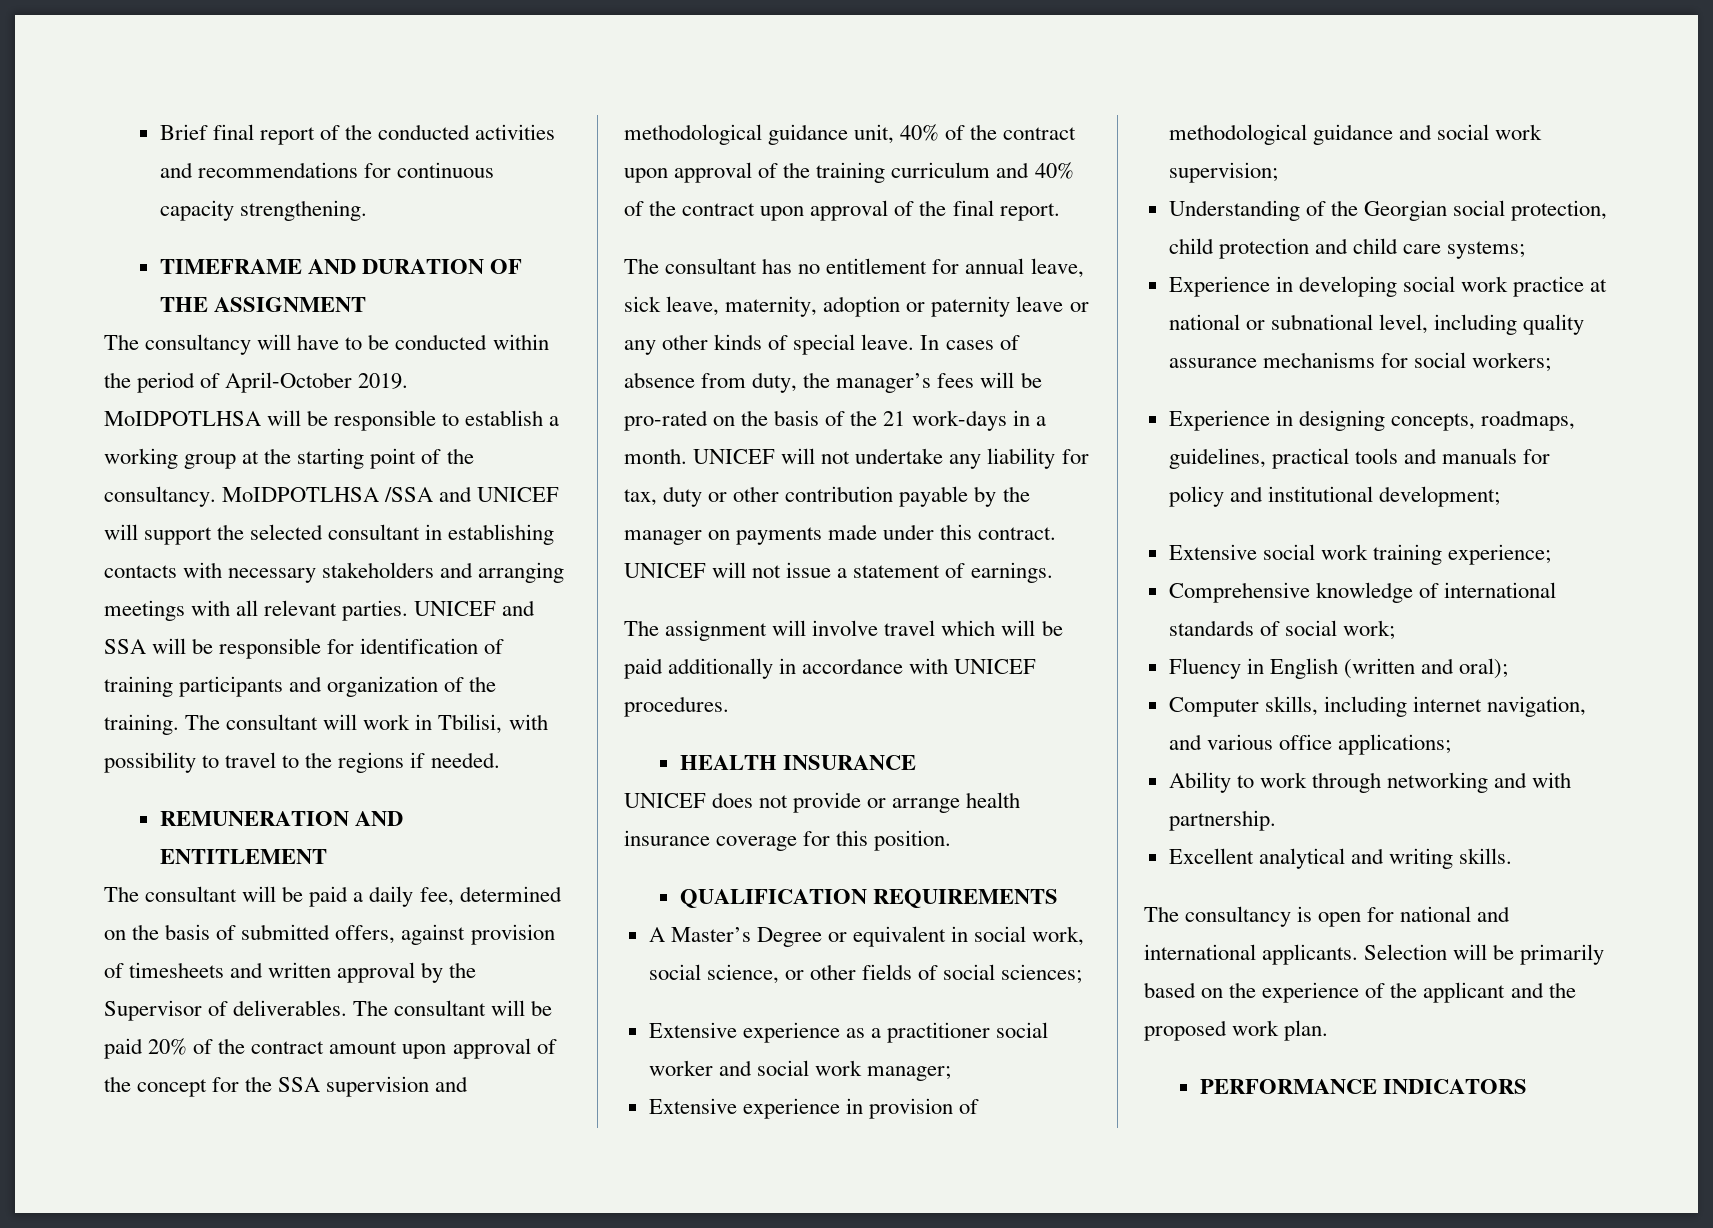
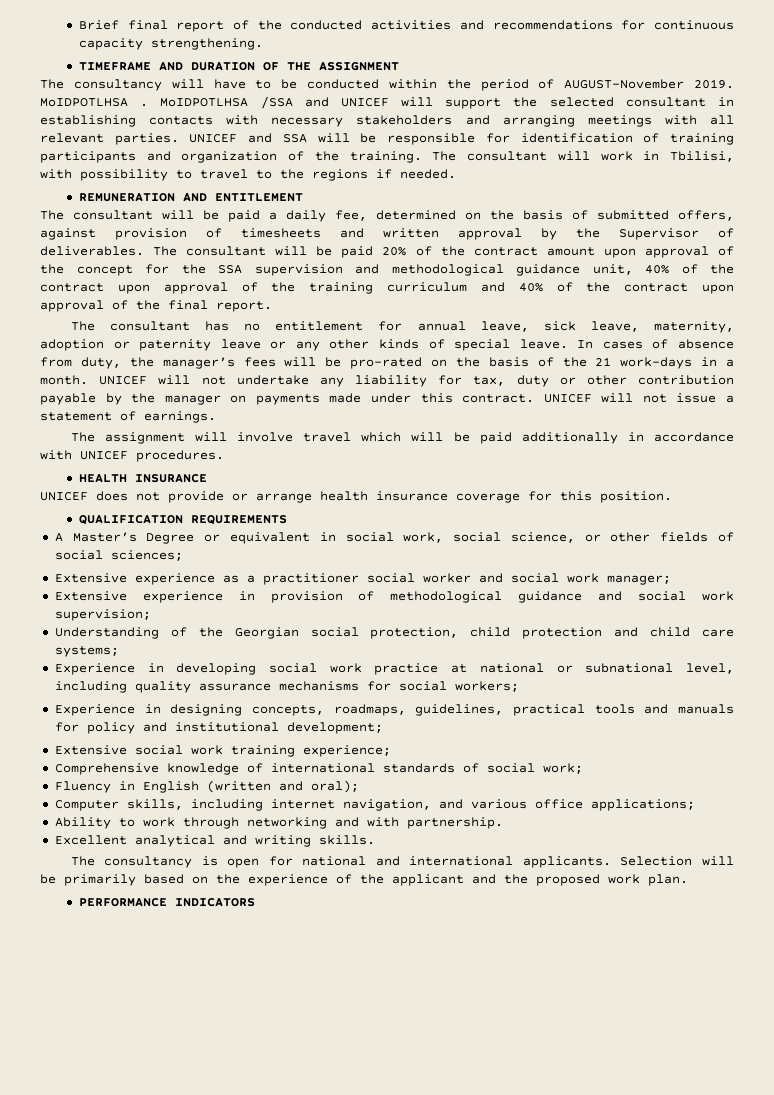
[225,372,353,393] April-October -> [564,79,685,89] AUGUST-November
[267,410,560,431] [104,448,474,469] [104,486,216,507] will be responsible to establish a working group at the starting point of the consultancy. -> [140,104,149,107] .

